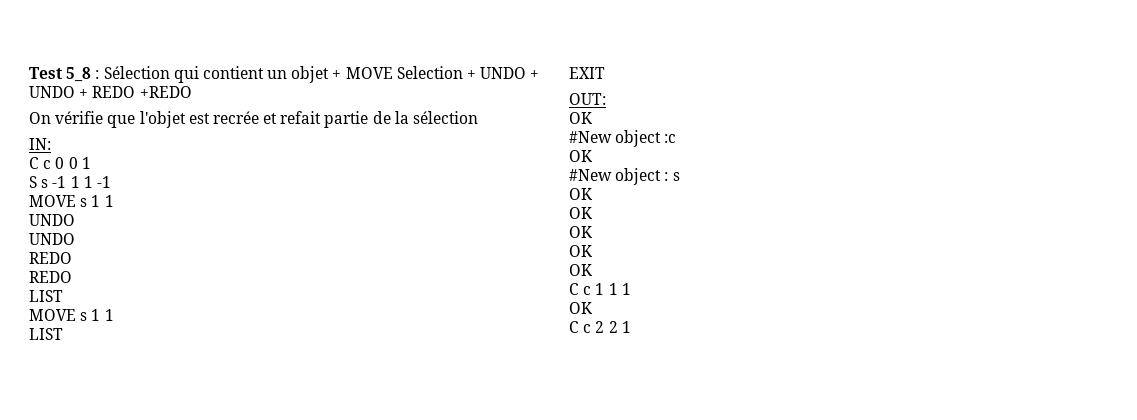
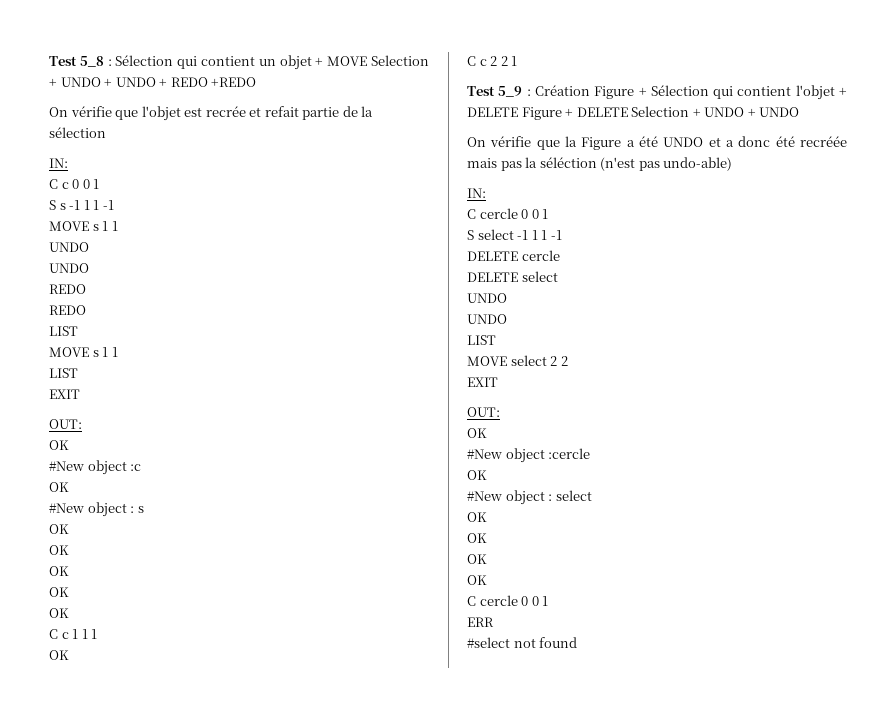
(631, 327) none -> [467,85,847,100] [467,106,800,120] [467,136,847,150] [467,157,733,171] [467,188,486,198] [467,208,549,219] [467,229,562,240] [467,250,560,261] [467,271,558,282] [467,293,507,303] [467,314,507,324] [467,335,496,345] [467,355,568,366] [467,377,498,387] [467,407,500,417] [467,428,487,438] [467,448,591,463] [467,470,487,480] [467,490,592,505] [467,512,487,522] [467,533,487,543] [467,554,487,564] [467,575,487,585] [467,595,549,606] [467,617,494,627] [467,637,578,648] // Test 5_9 : Création Figure + Sélection qui contient l'objet + DELETE Figure + DELETE Selection + UNDO + UNDO // On vérifie que la Figure a été UNDO et a donc été recréée mais pas la séléction (n'est pas undo-able) // IN: // C cercle 0 0 1 // S select -1 1 1 -1 // DELETE cercle // DELETE select // UNDO // UNDO // LIST // MOVE select 2 2 // EXIT // OUT: // OK // #New object :cercle // OK // #New object : select // OK // OK // OK // OK // C cercle 0 0 1 // ERR // #select not found

